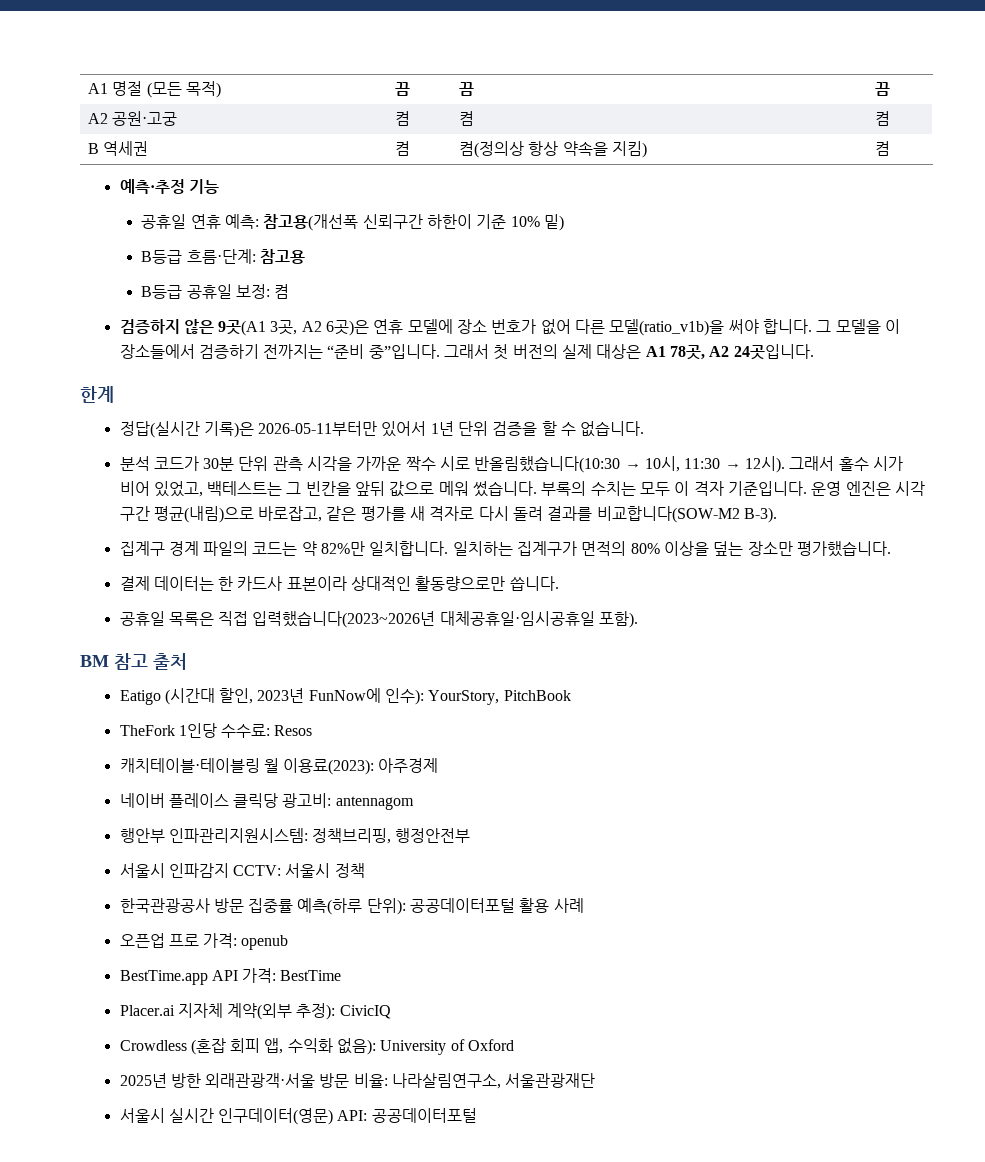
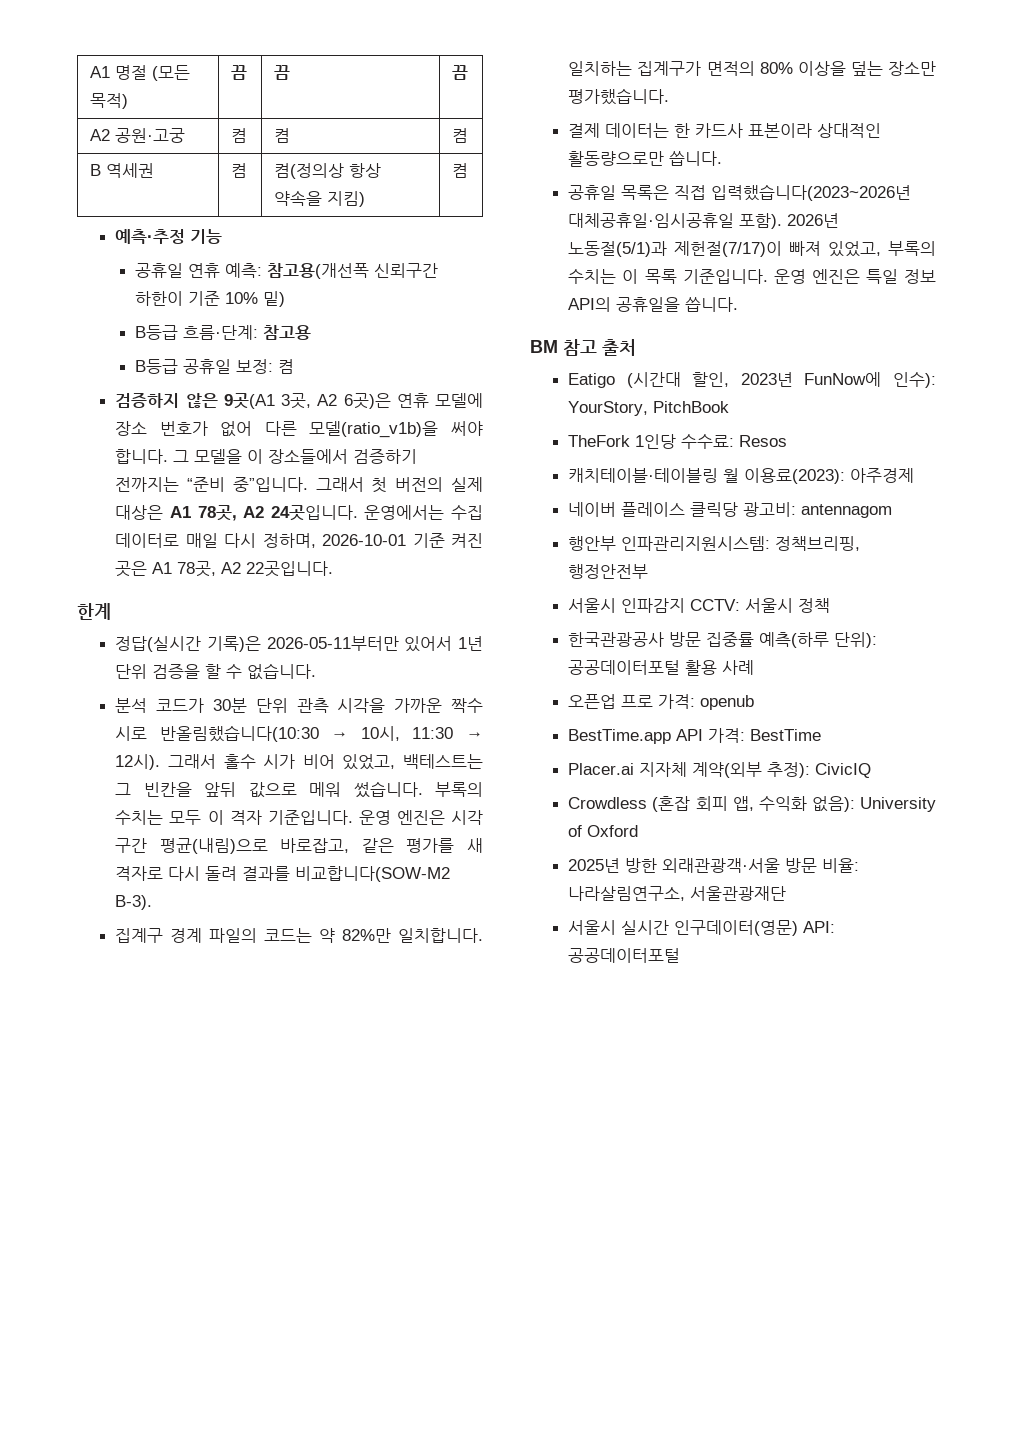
(814, 352) none -> [364,505,483,520] [115,533,483,548] [115,561,334,577] 운영에서는 수집 데이터로 매일 다시 정하며, 2026-10-01 기준 켜진 곳은 A1 78곳, A2 22곳입니다.
(639, 619) none -> [787,213,840,228] [568,241,936,257] [568,269,936,284] [568,297,739,312] 2026년 노동절(5/1)과 제헌절(7/17)이 빠져 있었고, 부록의 수치는 이 목록 기준입니다. 운영 엔진은 특일 정보 API의 공휴일을 씁니다.

